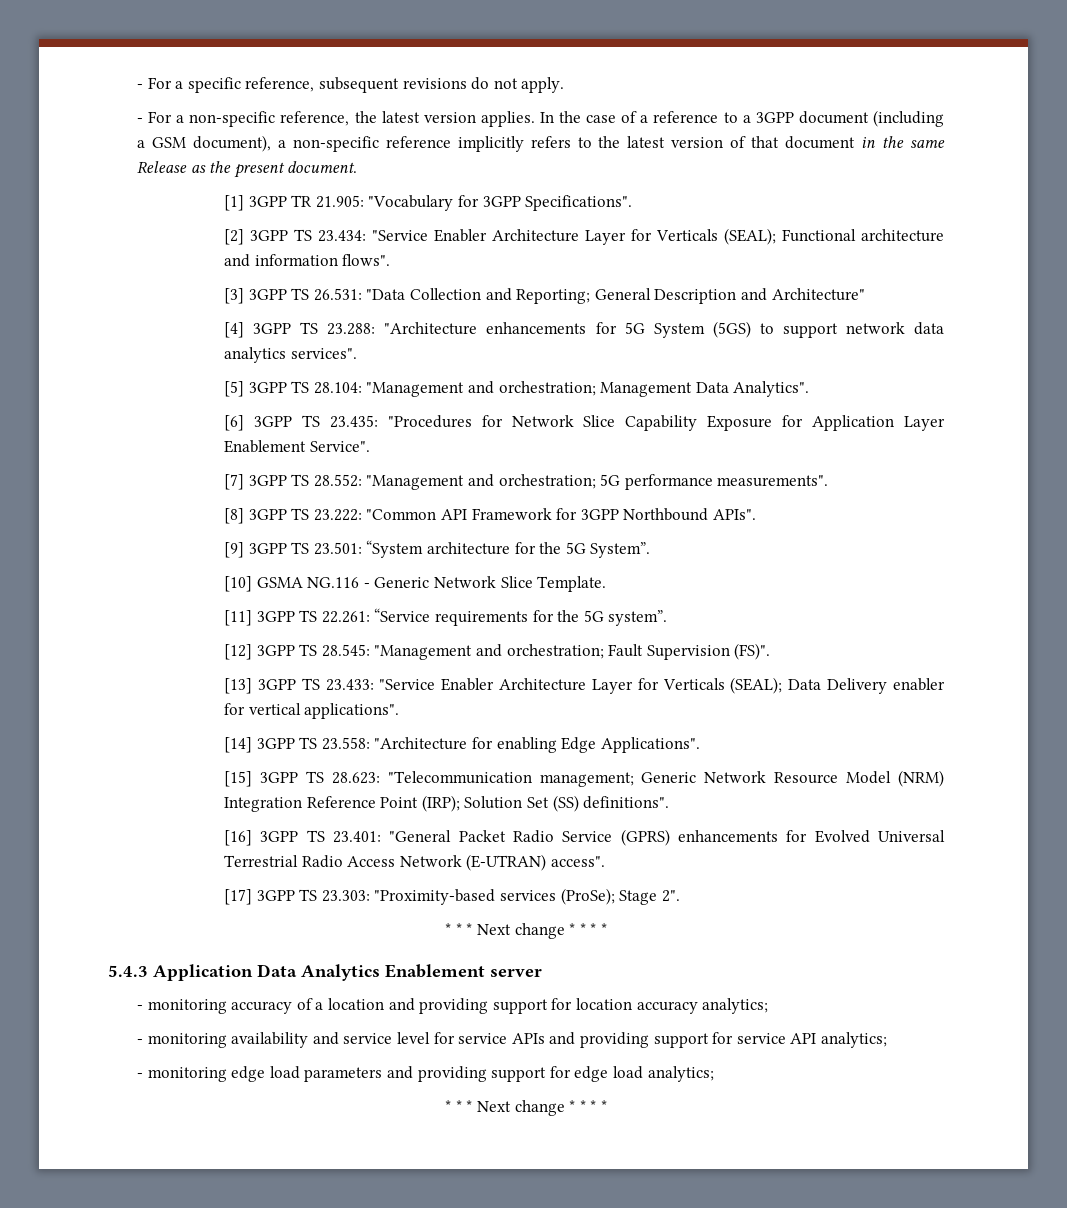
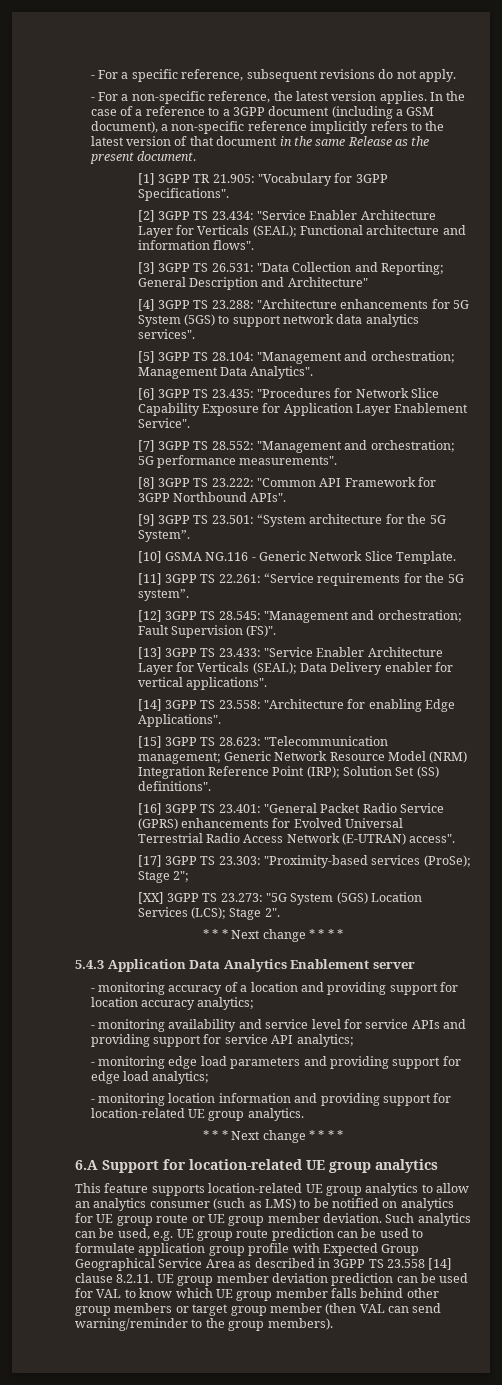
(658, 897) none -> [172,871,189,882] [137,892,423,905] [137,907,262,920] 2"; // [XX] 3GPP TS 23.273: "5G System (5GS) Location Services (LCS); Stage
[445,1100,607,1116] // * * * Next change * * * * -> [90,1093,452,1106] [90,1108,304,1121] [203,1130,343,1143] [75,1159,438,1173] [75,1183,469,1196] [75,1198,454,1211] [75,1213,471,1226] [75,1228,424,1241] [75,1243,420,1256] [75,1258,453,1271] [75,1273,469,1286] [75,1288,439,1301] [75,1303,442,1316] [75,1318,333,1331] // - monitoring location information and providing support for location-related UE group analytics. // * * * Next change * * * * // 6.A Support for location-related UE group analytics // This feature supports location-related UE group analytics to allow an analytics consumer (such as LMS) to be notified on analytics for UE group route or UE group member deviation. Such analytics can be used, e.g. UE group route prediction can be used to formulate application group profile with Expected Group Geographical Service Area as described in 3GPP TS 23.558 [14] clause 8.2.11. UE group member deviation prediction can be used for VAL to know which UE group member falls behind other group members or target group member (then VAL can send warning/reminder to the group members).

